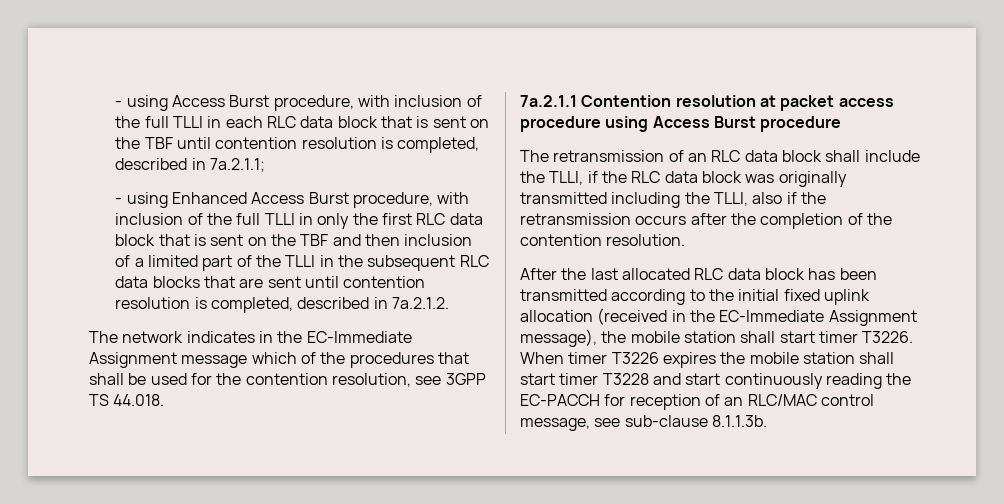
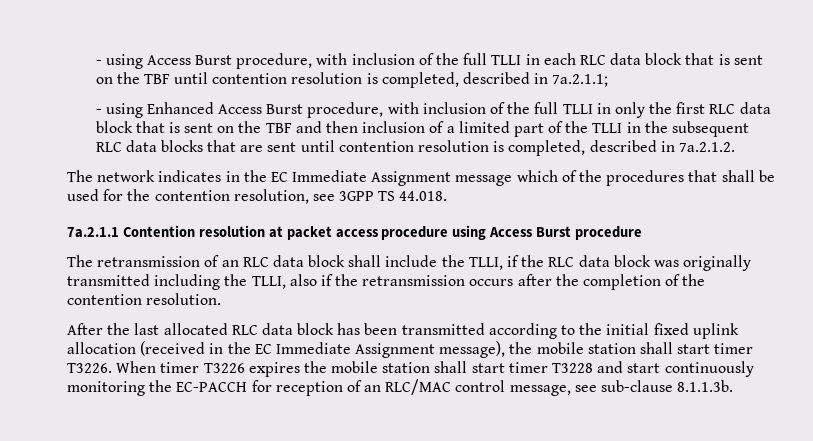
[306,331,412,343] EC-Immediate -> [270,170,368,182] EC Immediate
[719,310,825,322] EC-Immediate -> [254,342,351,354] EC Immediate
[825,373,882,389] reading -> [67,381,145,396] monitoring

